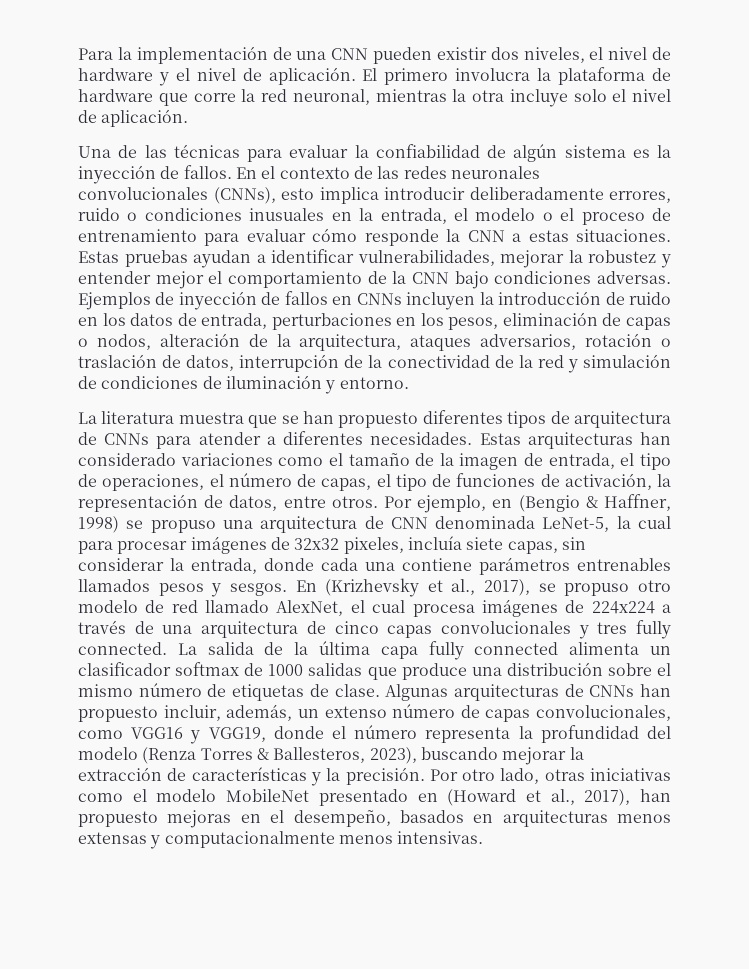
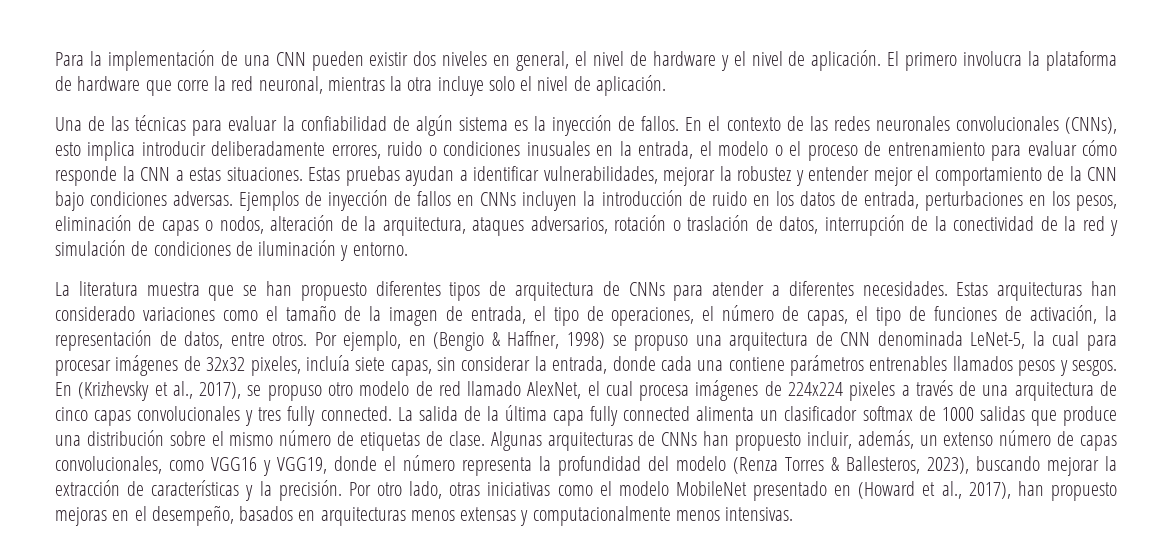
[523,47,585,63] niveles, -> [442,51,570,71] niveles en general,
(655, 607) none -> [849,381,896,401] pixeles

